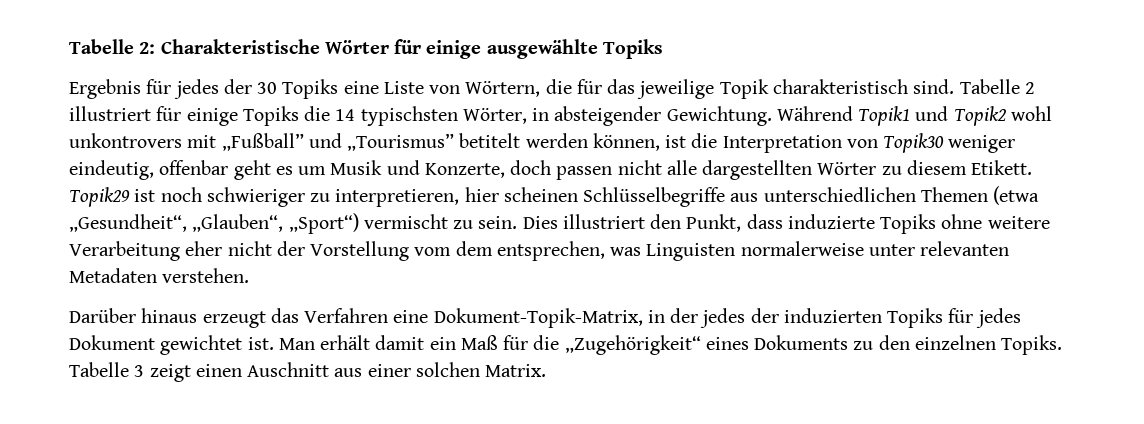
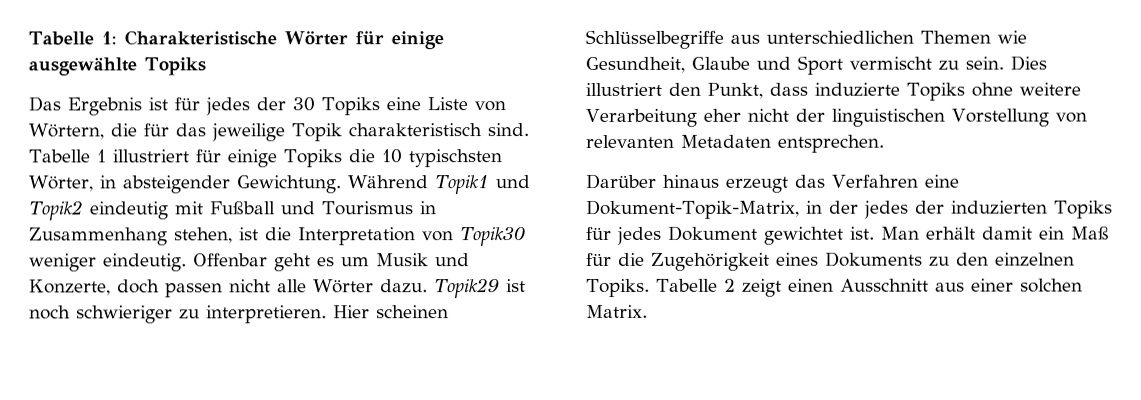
[69,39,156,54] Tabelle 2: -> [28,31,117,46] Tabelle 1:
[69,79,141,99] Ergebnis -> [28,96,168,116] Das Ergebnis ist
[1024,82,1035,94] 2 -> [95,149,106,163] 1
[335,109,356,121] 14 -> [380,149,402,164] 10
[1010,106,1052,121] [69,133,660,151] wohl unkontrovers mit „Fußball” und „Tourismus” betitelt werden können, -> [89,201,437,220] [29,227,233,246] eindeutig mit Fußball und Tourismus in Zusammenhang stehen,
[69,160,229,180] eindeutig, offenbar -> [103,253,268,272] eindeutig. Offenbar
[702,160,1033,180] dargestellten Wörter zu diesem Etikett. -> [313,279,428,294] Wörter dazu.
[335,187,499,207] interpretieren, hier -> [206,305,370,324] interpretieren. Hier
[993,186,1040,205] [69,213,359,234] (etwa „Gesundheit“, „Glauben“, „Sport“) -> [997,30,1027,44] [585,55,843,75] wie Gesundheit, Glaube und Sport
[310,241,915,261] Vorstellung vom dem entsprechen, was Linguisten normalerweise unter -> [830,108,1087,127] linguistischen Vorstellung von
[162,268,250,283] verstehen. -> [777,134,884,153] entsprechen.
[564,335,701,355] „Zugehörigkeit“ -> [651,252,770,271] Zugehörigkeit
[134,365,145,377] 3 -> [723,278,736,292] 2
[247,362,330,377] Auschnitt -> [839,278,929,292] Ausschnitt

